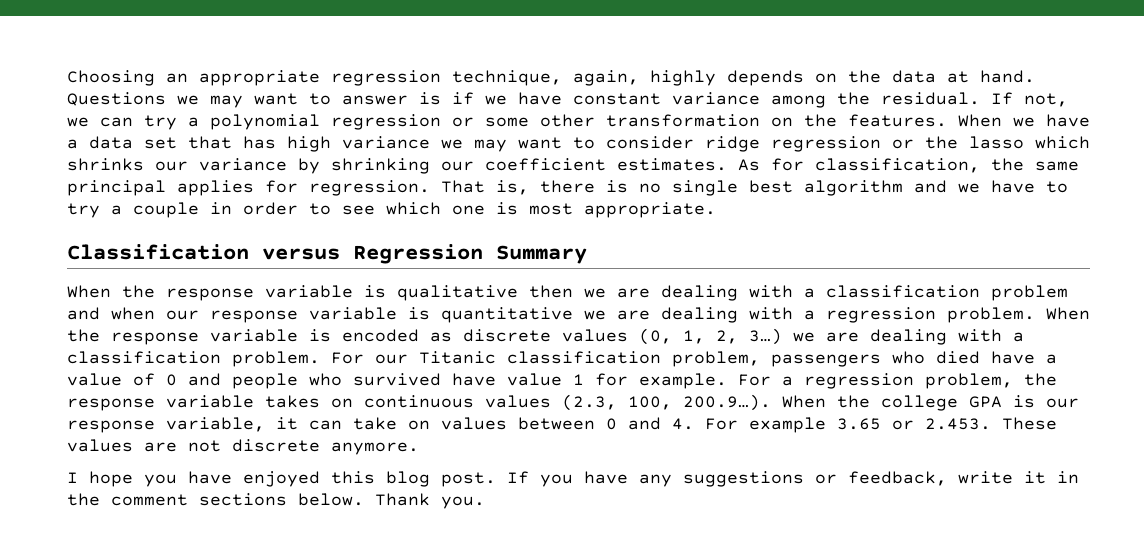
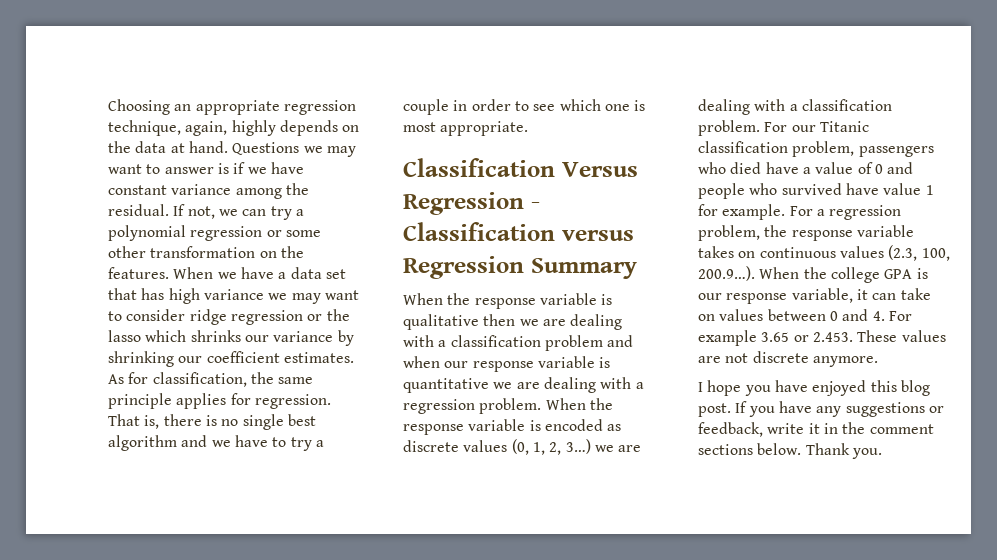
[67,180,166,196] principal -> [108,393,172,409] principle
(249, 252) none -> [561,162,638,177] [403,192,540,215] [403,222,555,241] Versus Regression - Classification

